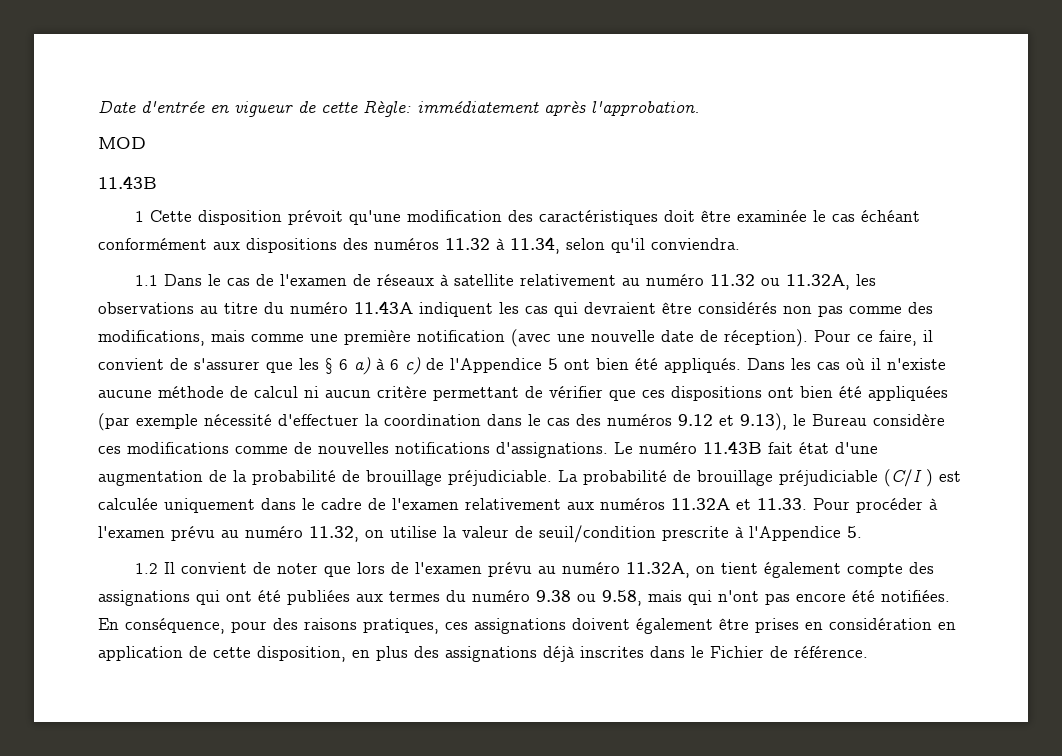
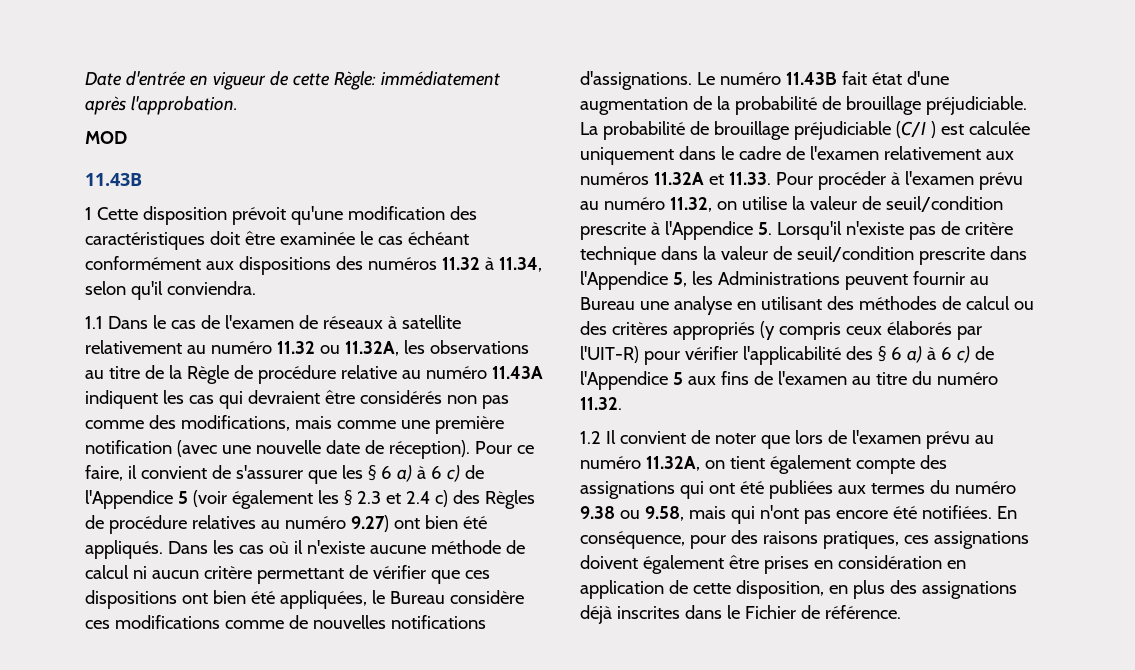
[264,302,284,314] du -> [144,365,421,384] de la Règle de procédure relative au
(558, 364) none -> [192,490,535,509] [85,515,389,534] (voir également les § 2.3 et 2.4 c) des Règles de procédure relatives au numéro 9.27)
[868,386,948,401] [98,413,787,431] appliquées (par exemple nécessité d'effectuer la coordination dans le cas des numéros 9.12 et 9.13), -> [279,590,367,609] appliquées,
(862, 532) none -> [776,221,1013,240] [580,246,1027,265] [580,271,989,290] [580,296,1034,315] [580,321,982,340] [580,346,994,365] [580,371,998,390] [580,397,622,410] Lorsqu'il n'existe pas de critère technique dans la valeur de seuil/condition prescrite dans l'Appendice 5, les Administrations peuvent fournir au Bureau une analyse en utilisant des méthodes de calcul ou des critères appropriés (y compris ceux élaborés par l'UIT-R) pour vérifier l'applicabilité des § 6 a) à 6 c) de l'Appendice 5 aux fins de l'examen au titre du numéro 11.32.

